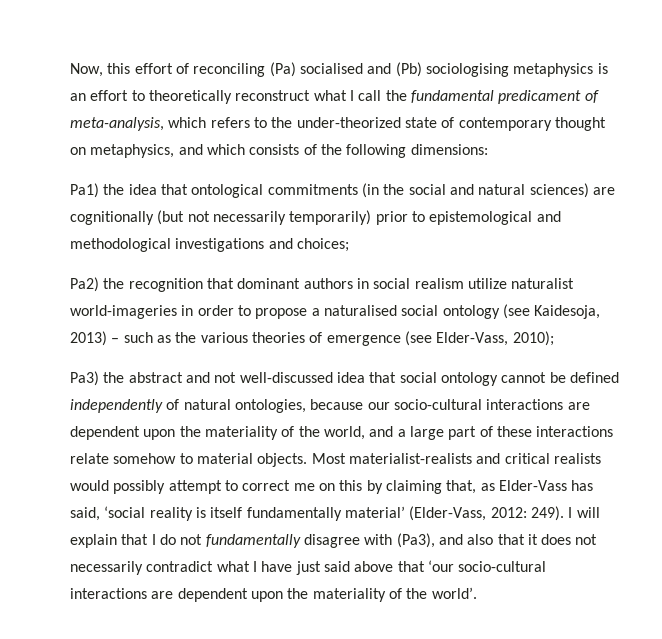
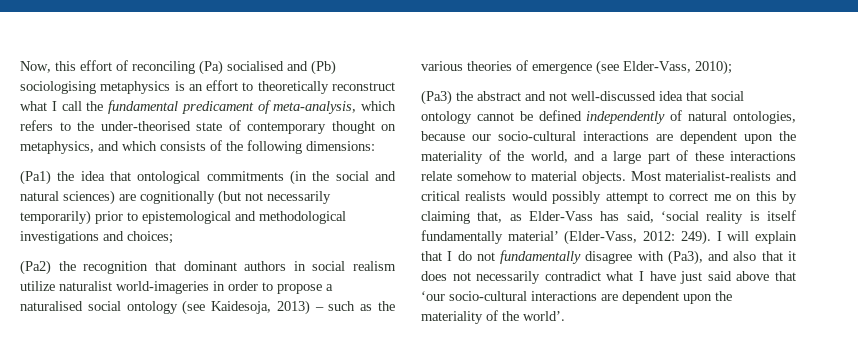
[296,117,401,128] under-theorized -> [100,121,191,131] under-theorised
[70,183,99,198] Pa1) -> [20,170,51,185] (Pa1)
[70,277,99,292] Pa2) -> [20,260,51,275] (Pa2)
[70,371,99,386] Pa3) -> [421,90,452,105] (Pa3)

